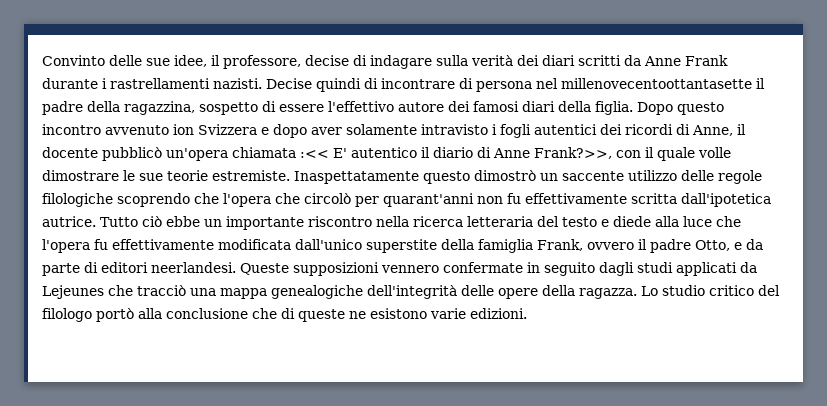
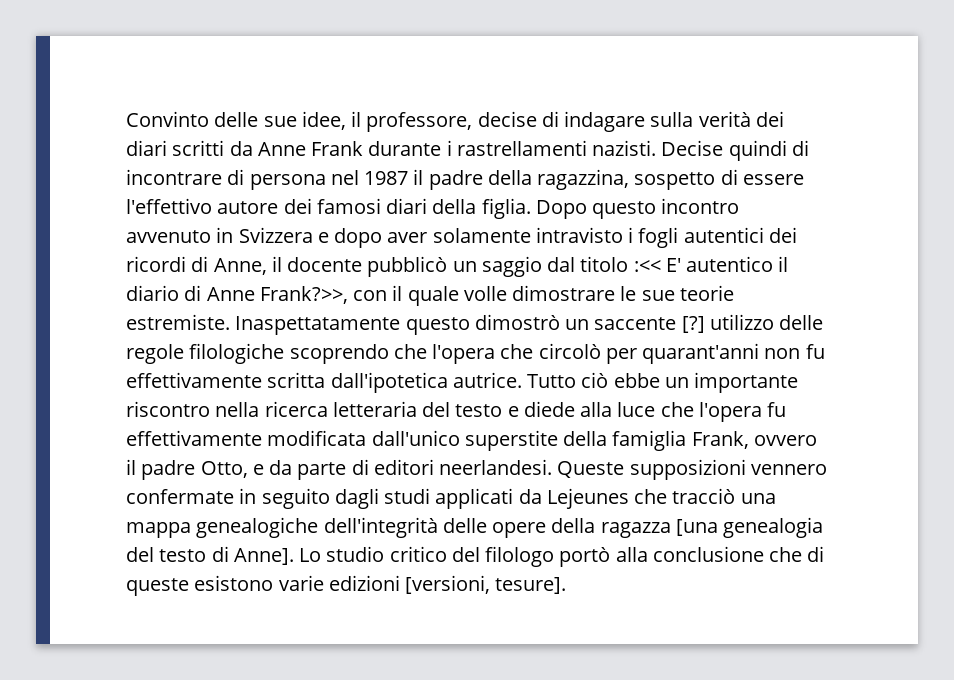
[561,78,752,89] millenovecentoottantasette -> [364,171,409,185] 1987
[173,124,194,135] ion -> [216,227,234,243] in
[166,147,296,161] un'opera chiamata -> [452,256,629,277] un saggio dal titolo
(624, 176) none -> [681,316,705,333] [?]
[579,288,637,299] ragazza. -> [600,517,824,538] [126,546,294,565] ragazza [una genealogia del testo di Anne].
[349,311,366,319] ne -> (189, 587) none
[470,308,527,319] edizioni. -> [328,575,567,594] edizioni [versioni, tesure].

